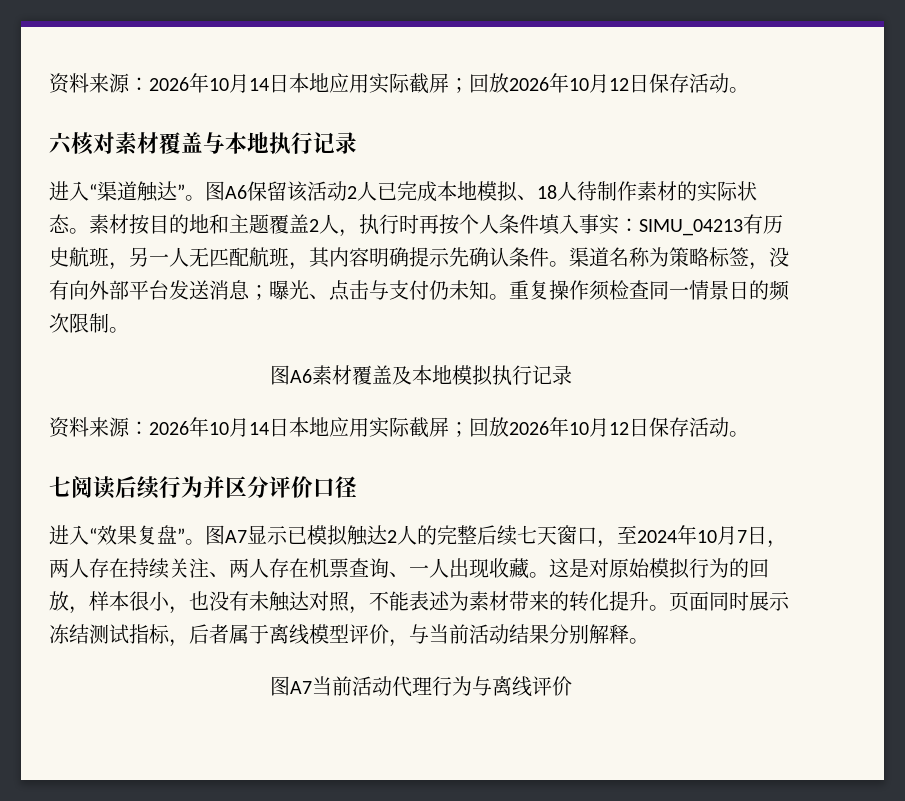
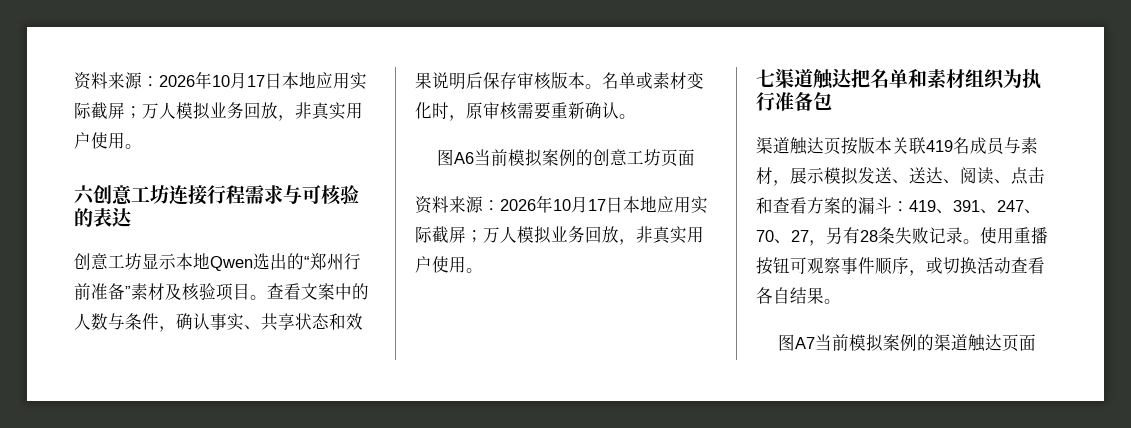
[49,73,749,94] [49,132,357,156] [49,181,757,202] [49,214,783,237] [49,247,789,270] [49,280,790,301] [49,313,129,333] [269,365,572,386] [49,417,749,438] [49,476,357,499] [49,525,787,548] [49,558,769,579] [49,591,790,614] [49,624,649,647] [269,676,572,697] 资料来源：2026年10月14日本地应用实际截屏；回放2026年10月12日保存活动。 // 六核对素材覆盖与本地执行记录 // 进入“渠道触达”。图A6保留该活动2人已完成本地模拟、18人待制作素材的实际状态。素材按目的地和主题覆盖2人，执行时再按个人条件填入事实：SIMU_04213有历史航班，另一人无匹配航班，其内容明确提示先确认条件。渠道名称为策略标签，没有向外部平台发送消息；曝光、点击与支付仍未知。重复操作须检查同一情景日的频次限制。 // 图A6素材覆盖及本地模拟执行记录 // 资料来源：2026年10月14日本地应用实际截屏；回放2026年10月12日保存活动。 // 七阅读后续行为并区分评价口径 // 进入“效果复盘”。图A7显示已模拟触达2人的完整后续七天窗口，至2024年10月7日，两人存在持续关注、两人存在机票查询、一人出现收藏。这是对原始模拟行为的回放，样本很小，也没有未触达对照，不能表述为素材带来的转化提升。页面同时展示冻结测试指标，后者属于离线模型评价，与当前活动结果分别解释。 // 图A7当前活动代理行为与离线评价 -> [74,71,367,90] [74,102,363,121] [74,132,142,149] [74,184,359,205] [74,208,131,227] [74,253,361,271] [74,283,369,301] [74,313,363,332] [415,72,704,90] [415,102,636,121] [436,149,695,167] [415,195,708,214] [415,226,704,245] [415,256,483,273] [756,68,1041,90] [756,92,832,111] [756,137,1038,155] [756,167,1045,186] [756,197,1041,214] [756,227,1048,246] [756,257,1045,276] [756,287,841,304] [777,334,1036,352] 资料来源：2026年10月17日本地应用实际截屏；万人模拟业务回放，非真实用户使用。 // 六创意工坊连接行程需求与可核验的表达 // 创意工坊显示本地Qwen选出的“郑州行前准备”素材及核验项目。查看文案中的人数与条件，确认事实、共享状态和效果说明后保存审核版本。名单或素材变化时，原审核需要重新确认。 // 图A6当前模拟案例的创意工坊页面 // 资料来源：2026年10月17日本地应用实际截屏；万人模拟业务回放，非真实用户使用。 // 七渠道触达把名单和素材组织为执行准备包 // 渠道触达页按版本关联419名成员与素材，展示模拟发送、送达、阅读、点击和查看方案的漏斗：419、391、247、70、27，另有28条失败记录。使用重播按钮可观察事件顺序，或切换活动查看各自结果。 // 图A7当前模拟案例的渠道触达页面

